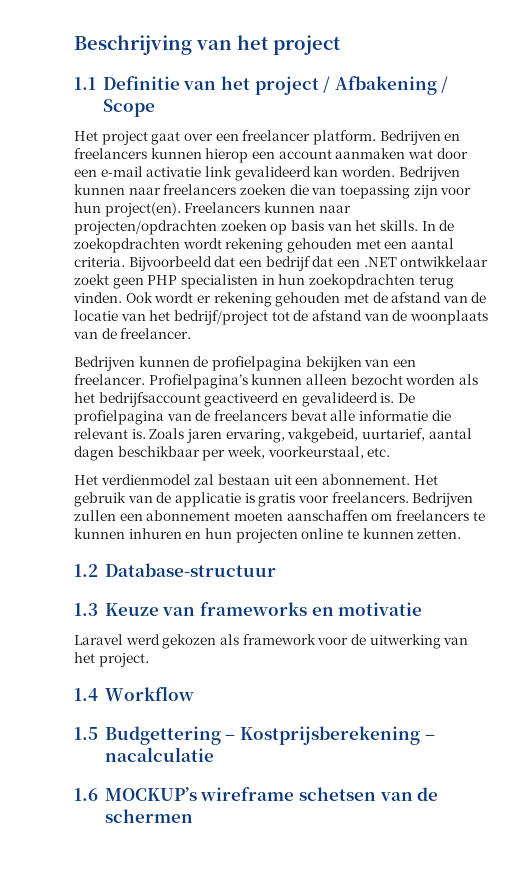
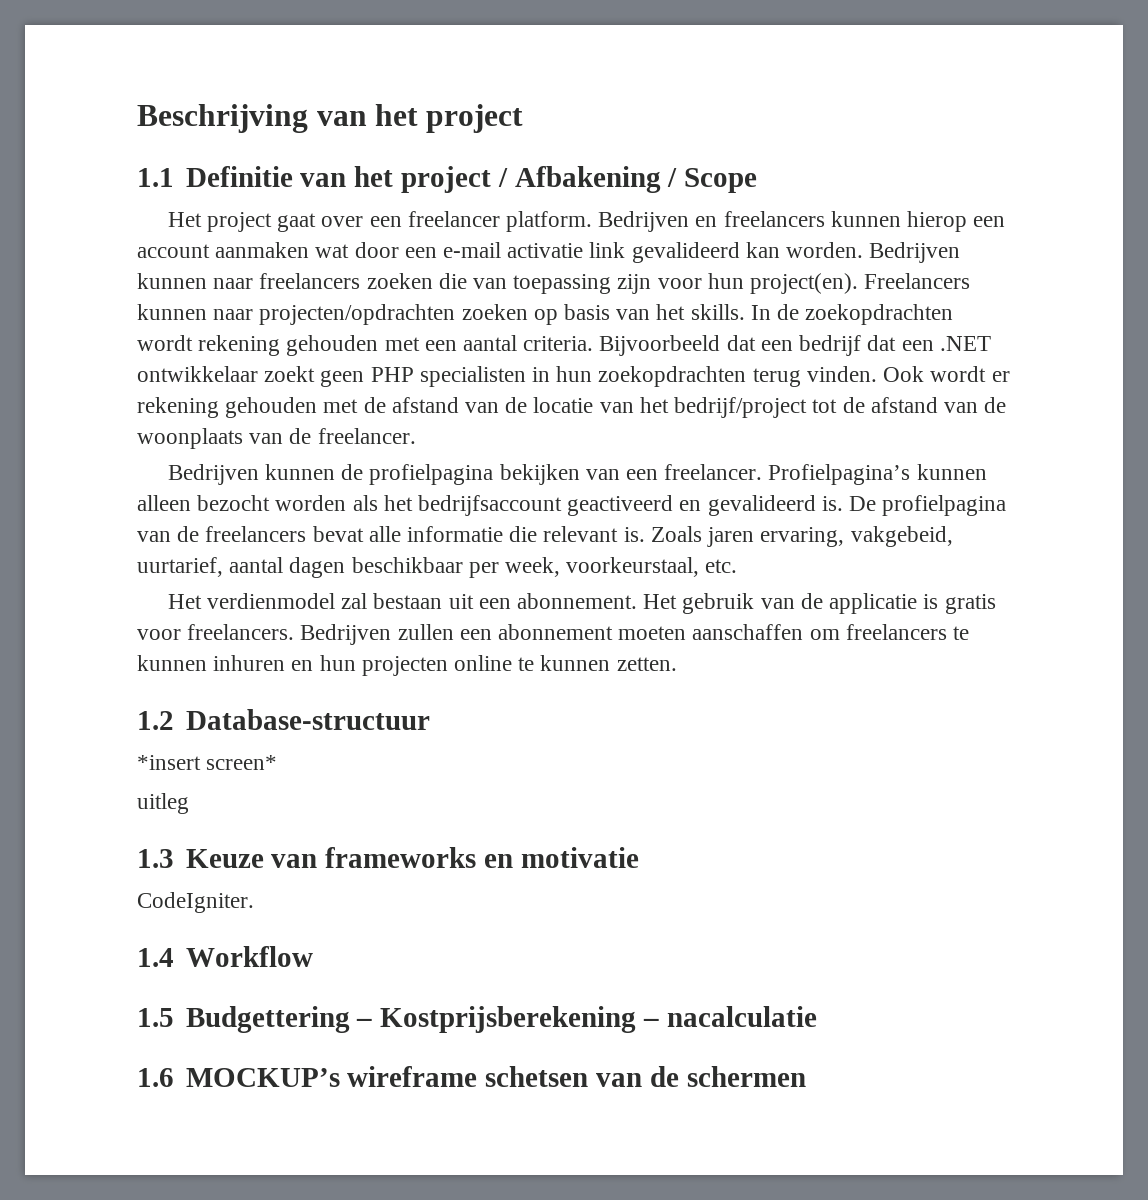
(276, 570) none -> [137,755,278,770] [137,793,189,814] // *insert screen* // uitleg
[74,634,469,649] [74,652,149,667] Laravel werd gekozen als framework voor de uitwerking van het project. -> [137,892,254,913] CodeIgniter.

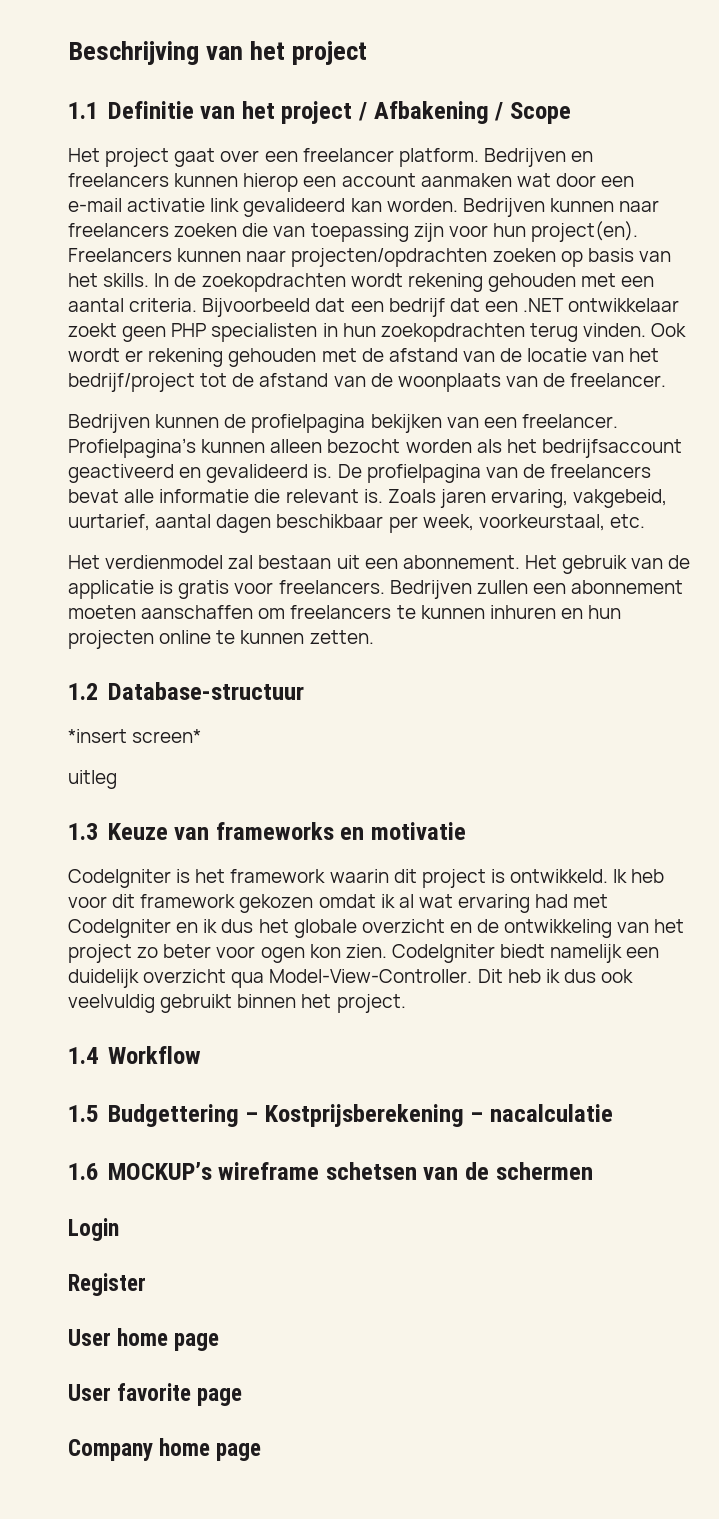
[137,892,254,913] CodeIgniter. -> [68,869,665,888] [68,894,609,913] [68,919,685,938] [68,944,660,963] [68,969,634,988] [68,994,406,1013] CodeIgniter is het framework waarin dit project is ontwikkeld. Ik heb voor dit framework gekozen omdat ik al wat ervaring had met CodeIgniter en ik dus het globale overzicht en de ontwikkeling van het project zo beter voor ogen kon zien. CodeIgniter biedt namelijk een duidelijk overzicht qua Model-View-Controller. Dit heb ik dus ook veelvuldig gebruikt binnen het project.
(806, 1076) none -> [68,1218,119,1241] [68,1273,146,1296] [68,1328,220,1351] [68,1383,243,1406] [68,1438,262,1461] // Login // Register // User home page // User favorite page // Company home page

